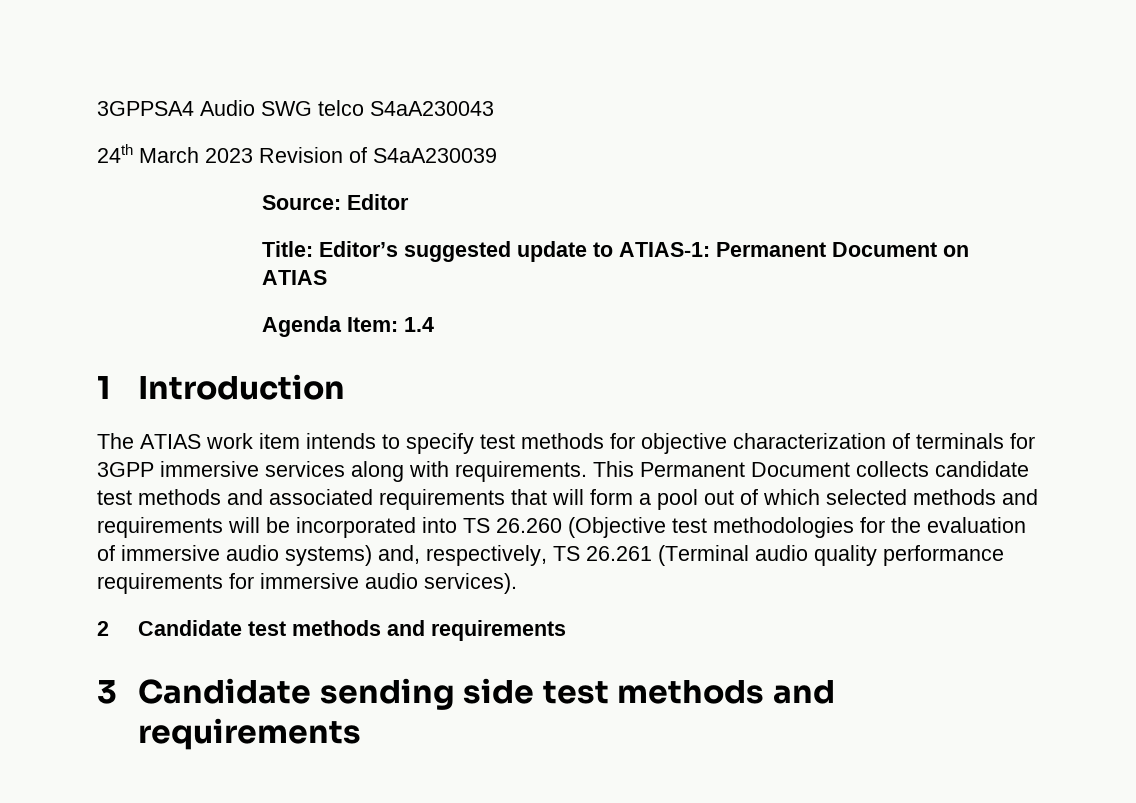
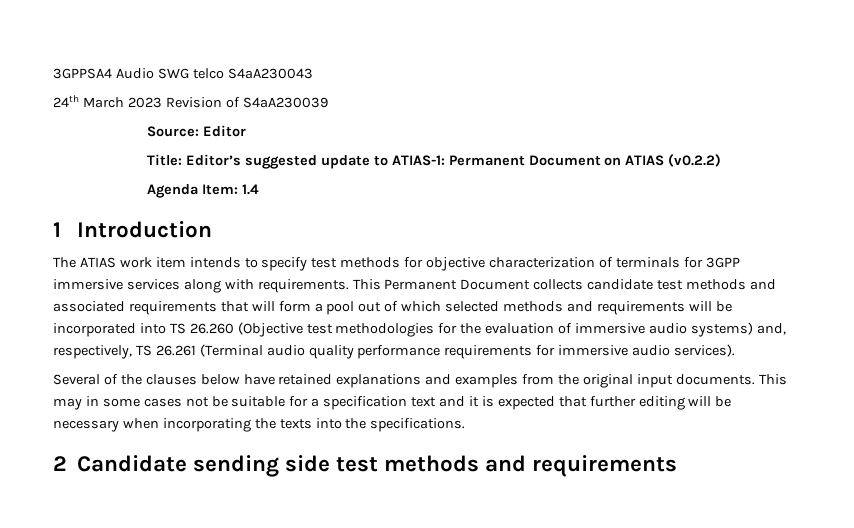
(327, 277) none -> [668,154,722,167] (v0.2.2)
[97,620,567,641] [97,680,117,704] 2 Candidate test methods and requirements // 3 -> [53,374,787,388] [53,396,732,410] [53,418,466,432] [53,456,67,471] Several of the clauses below have retained explanations and examples from the original input documents. This may in some cases not be suitable for a specification text and it is expected that further editing will be necessary when incorporating the texts into the specifications. // 2

